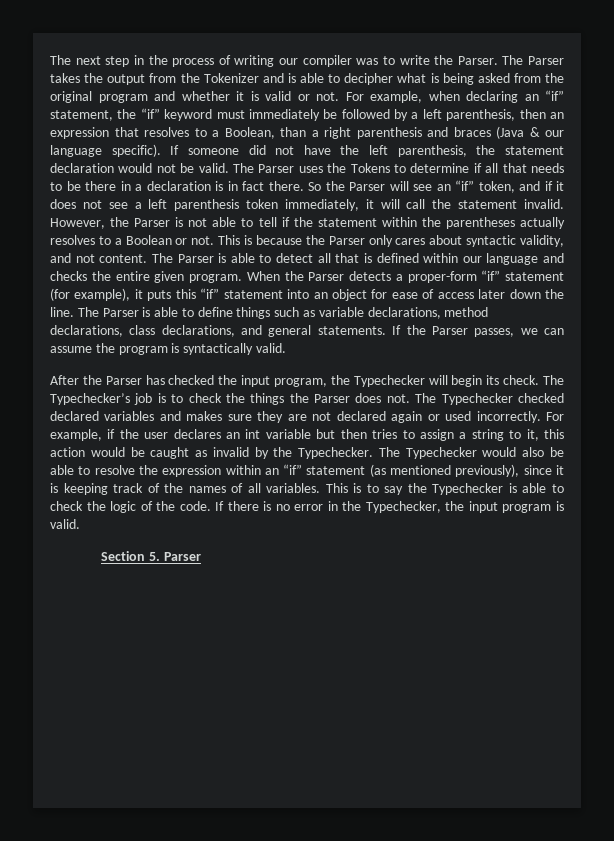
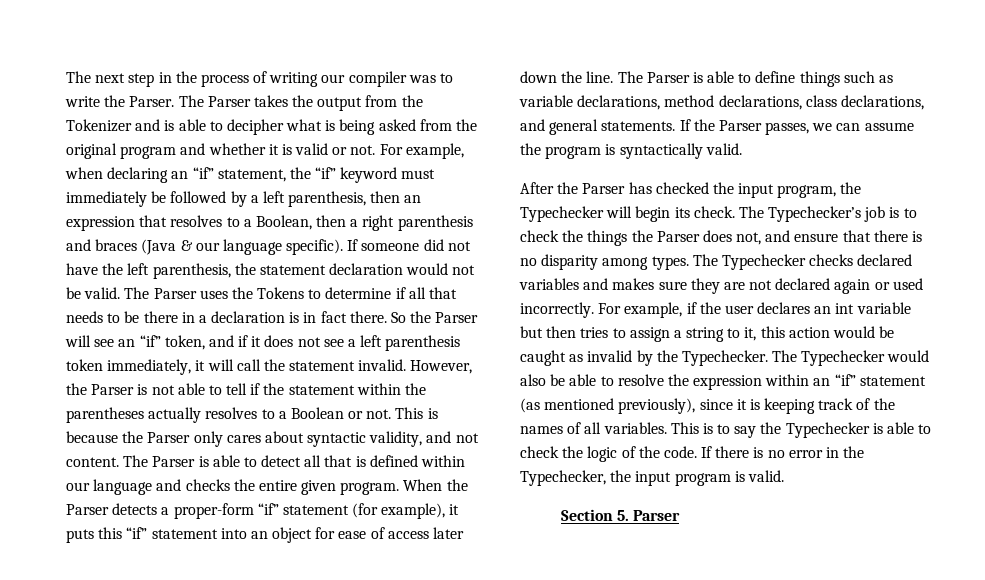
[280,127,306,137] than -> [316,215,347,227] then
[386,393,564,405] not. The Typechecker checked -> [736,230,923,245] [520,254,854,270] not, and ensure that there is no disparity among types. The Typechecker checks

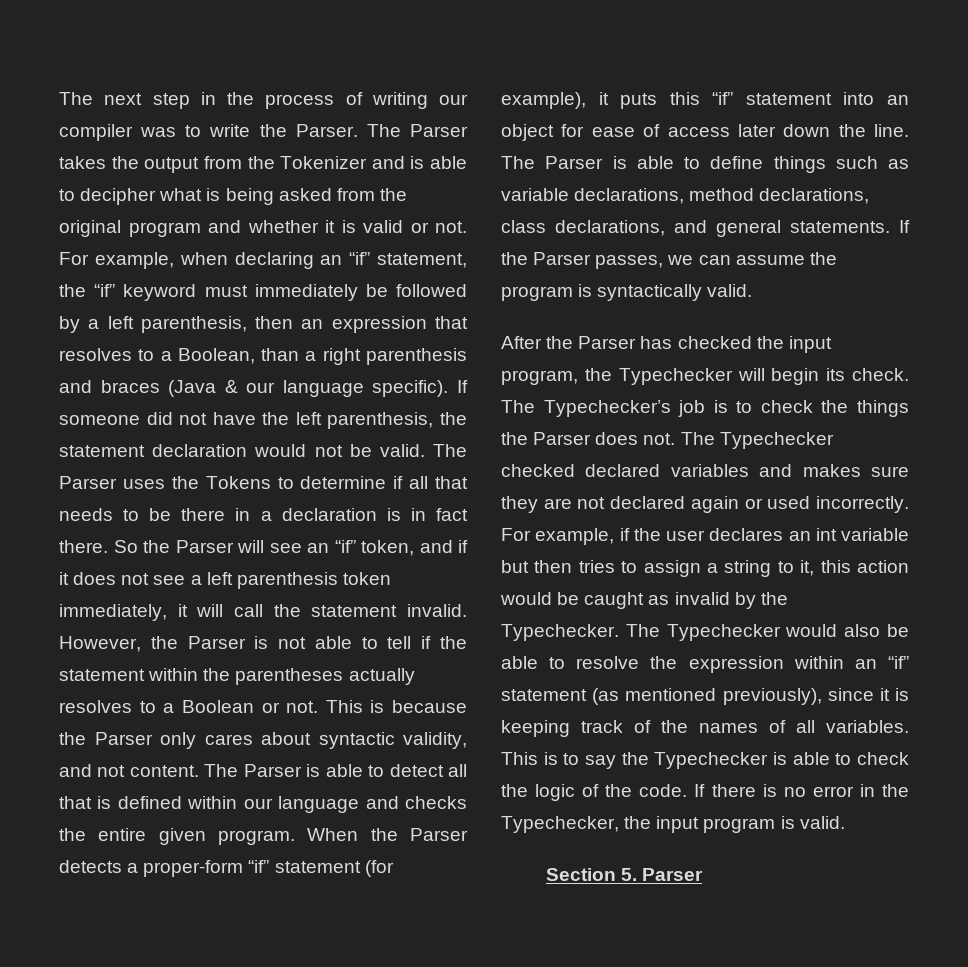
[316,215,347,227] then -> [261,348,300,361] than
[736,230,923,245] [520,254,854,270] not, and ensure that there is no disparity among types. The Typechecker checks -> [643,432,834,449] [501,464,575,477] not. The Typechecker checked

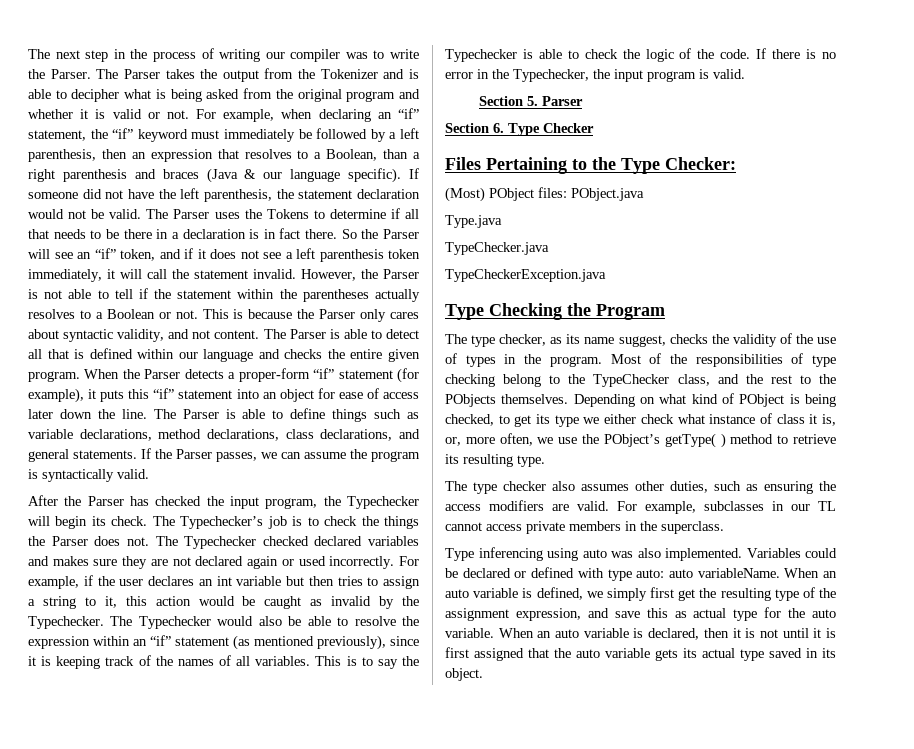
(704, 874) none -> [445,123,594,136] [445,157,736,174] [445,187,644,202] [445,215,502,228] [445,242,549,255] [445,269,606,282] [445,303,665,320] [445,333,836,347] [445,353,836,367] [445,374,837,387] [445,393,836,407] [445,413,836,427] [445,433,836,448] [445,454,545,467] [445,481,836,494] [445,500,836,514] [445,521,724,534] [445,547,837,561] [445,567,837,581] [445,587,836,601] [445,607,836,621] [445,628,836,640] [445,647,836,661] [445,668,483,681] // Section 6. Type Checker // Files Pertaining to the Type Checker: // (Most) PObject files: PObject.java // Type.java // TypeChecker.java // TypeCheckerException.java // Type Checking the Program // The type checker, as its name suggest, checks the validity of the use of types in the program. Most of the responsibilities of type checking belong to the TypeChecker class, and the rest to the PObjects themselves. Depending on what kind of PObject is being checked, to get its type we either check what instance of class it is, or, more often, we use the PObject’s getType( ) method to retrieve its resulting type. // The type checker also assumes other duties, such as ensuring the access modifiers are valid. For example, subclasses in our TL cannot access private members in the superclass. // Type inferencing using auto was also implemented. Variables could be declared or defined with type auto: auto variableName. When an auto variable is defined, we simply first get the resulting type of the assignment expression, and save this as actual type for the auto variable. When an auto variable is declared, then it is not until it is first assigned that the auto variable gets its actual type saved in its object.

